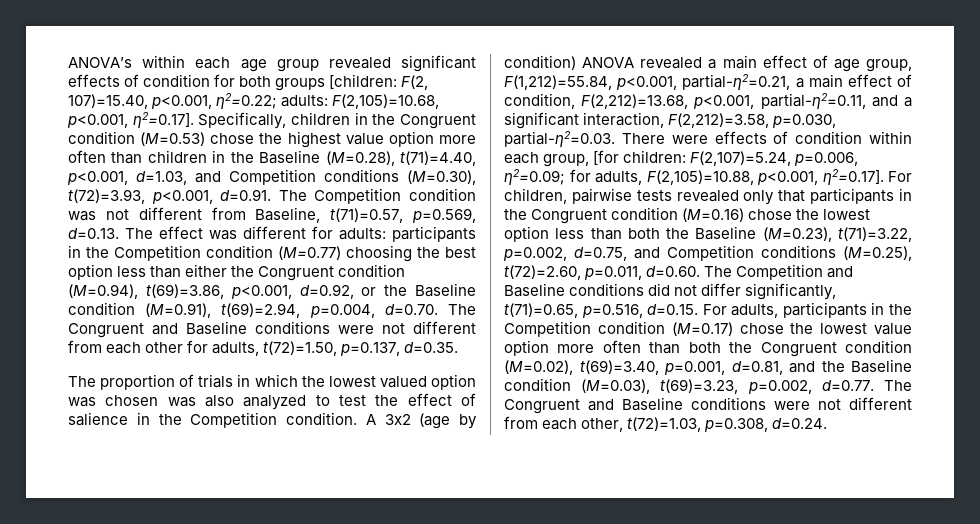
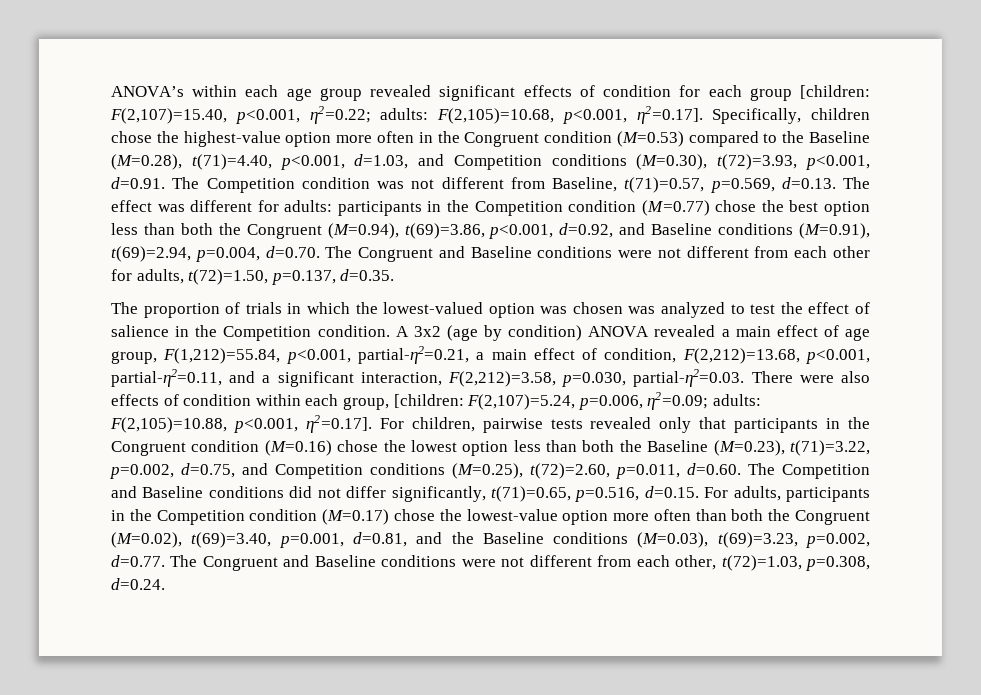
[239,74,429,91] [68,94,148,109] both groups [children: F(2, 107)=15.40, -> [708,85,870,101] [110,108,227,124] each group [children: F(2,107)=15.40,
(350, 118) none -> [111,131,414,147] chose the highest-value option more often
[210,131,477,148] [68,150,226,164] chose the highest value option more often than children in -> [688,131,778,147] compared to
[346,245,412,262] choosing -> [715,200,757,212] chose
[185,264,406,281] either the Congruent condition -> [180,223,322,239] both the Congruent
[361,283,476,297] [68,302,135,315] or the Baseline condition -> [619,223,794,235] and Baseline conditions
[328,376,427,388] lowest valued -> [383,302,484,314] lowest-valued
[205,395,235,407] also -> (656, 310) none
(708, 139) none -> [841,371,871,383] also
[593,150,687,165] [for children: -> [393,394,464,408] [children:
[569,169,642,185] for adults, -> [712,394,761,406] adults:
[820,323,912,335] lowest value -> [466,509,558,521] lowest-value
[845,340,912,353] condition -> (871, 517) none
[504,378,571,391] condition -> [553,532,629,544] conditions

